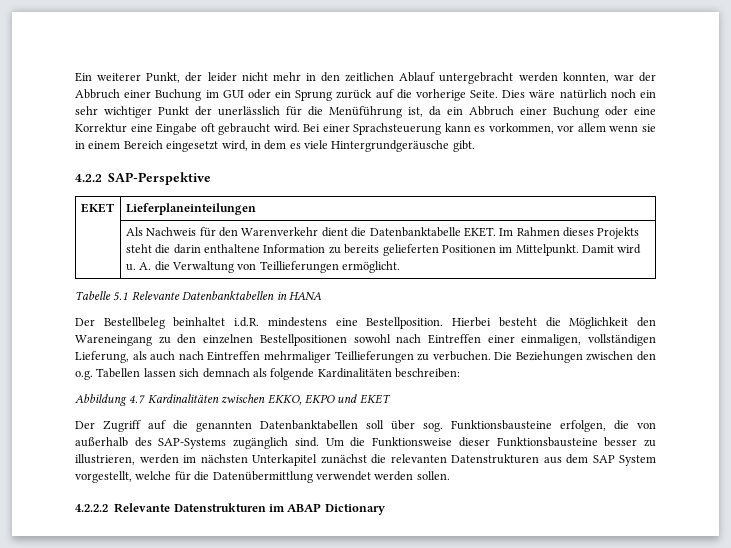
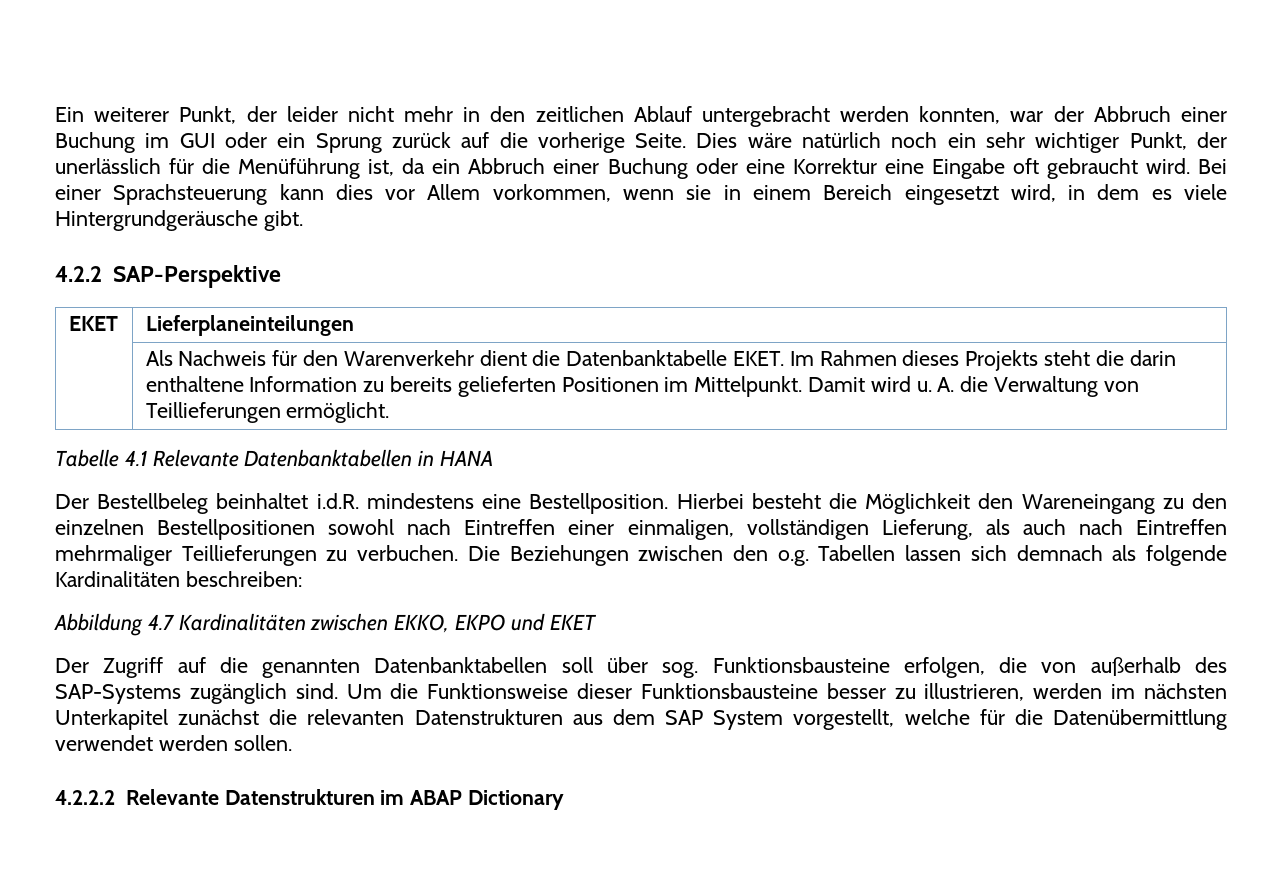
[158,106,189,116] Punkt -> [1129,132,1187,150] Punkt,
[474,123,606,134] es vorkommen, vor allem -> [335,184,611,202] dies vor Allem vorkommen,
[113,292,129,301] 5.1 -> [124,450,147,466] 4.1

